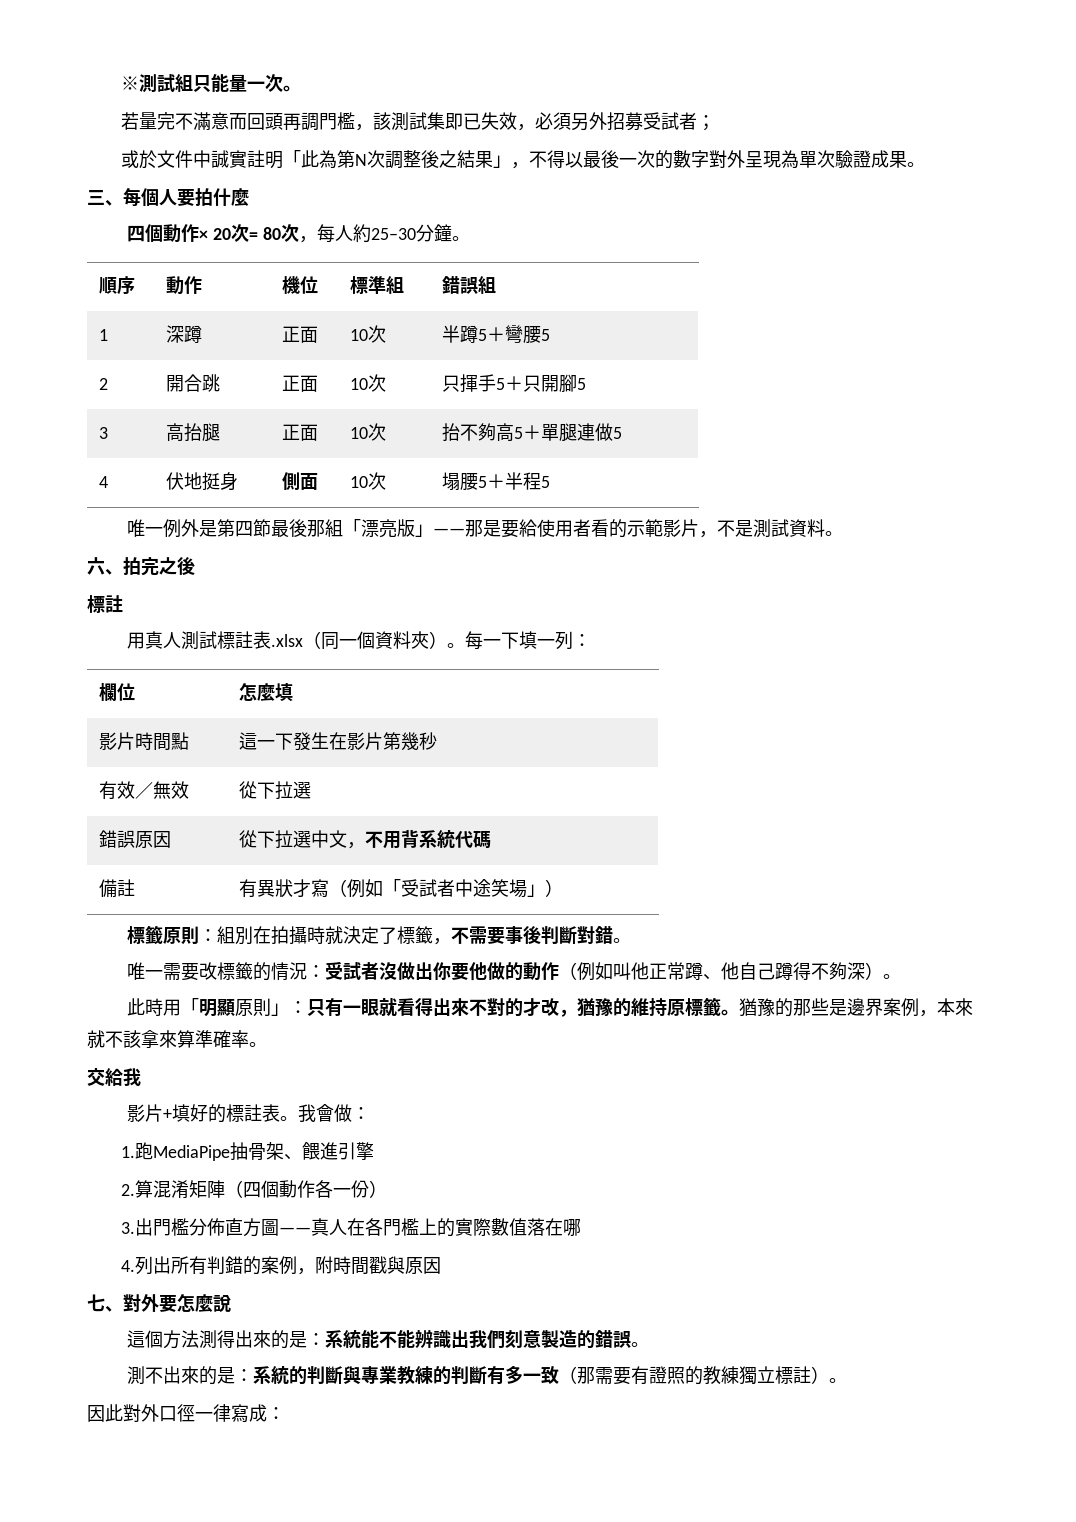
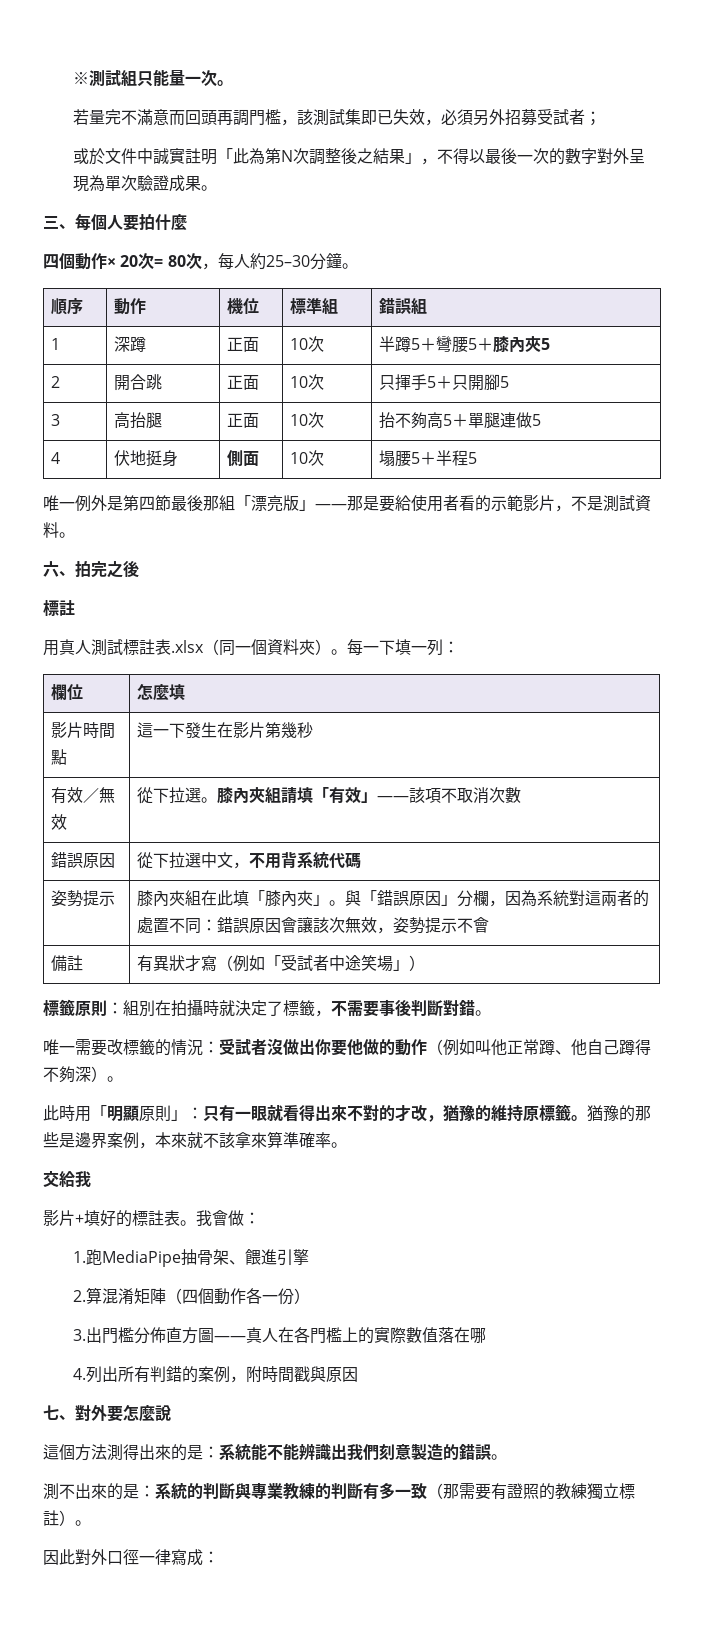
(551, 335) none -> [477,336,551,352] ＋膝內夾5
(312, 790) none -> [201,787,522,804] 。膝內夾組請填「有效」——該項不取消次數
(492, 840) none -> [51,890,116,907] [137,890,650,907] [137,917,490,934] // 姿勢提示 | 膝內夾組在此填「膝內夾」。與「錯誤原因」分欄，因為系統對這兩者的處置不同：錯誤原因會讓該次無效，姿勢提示不會

